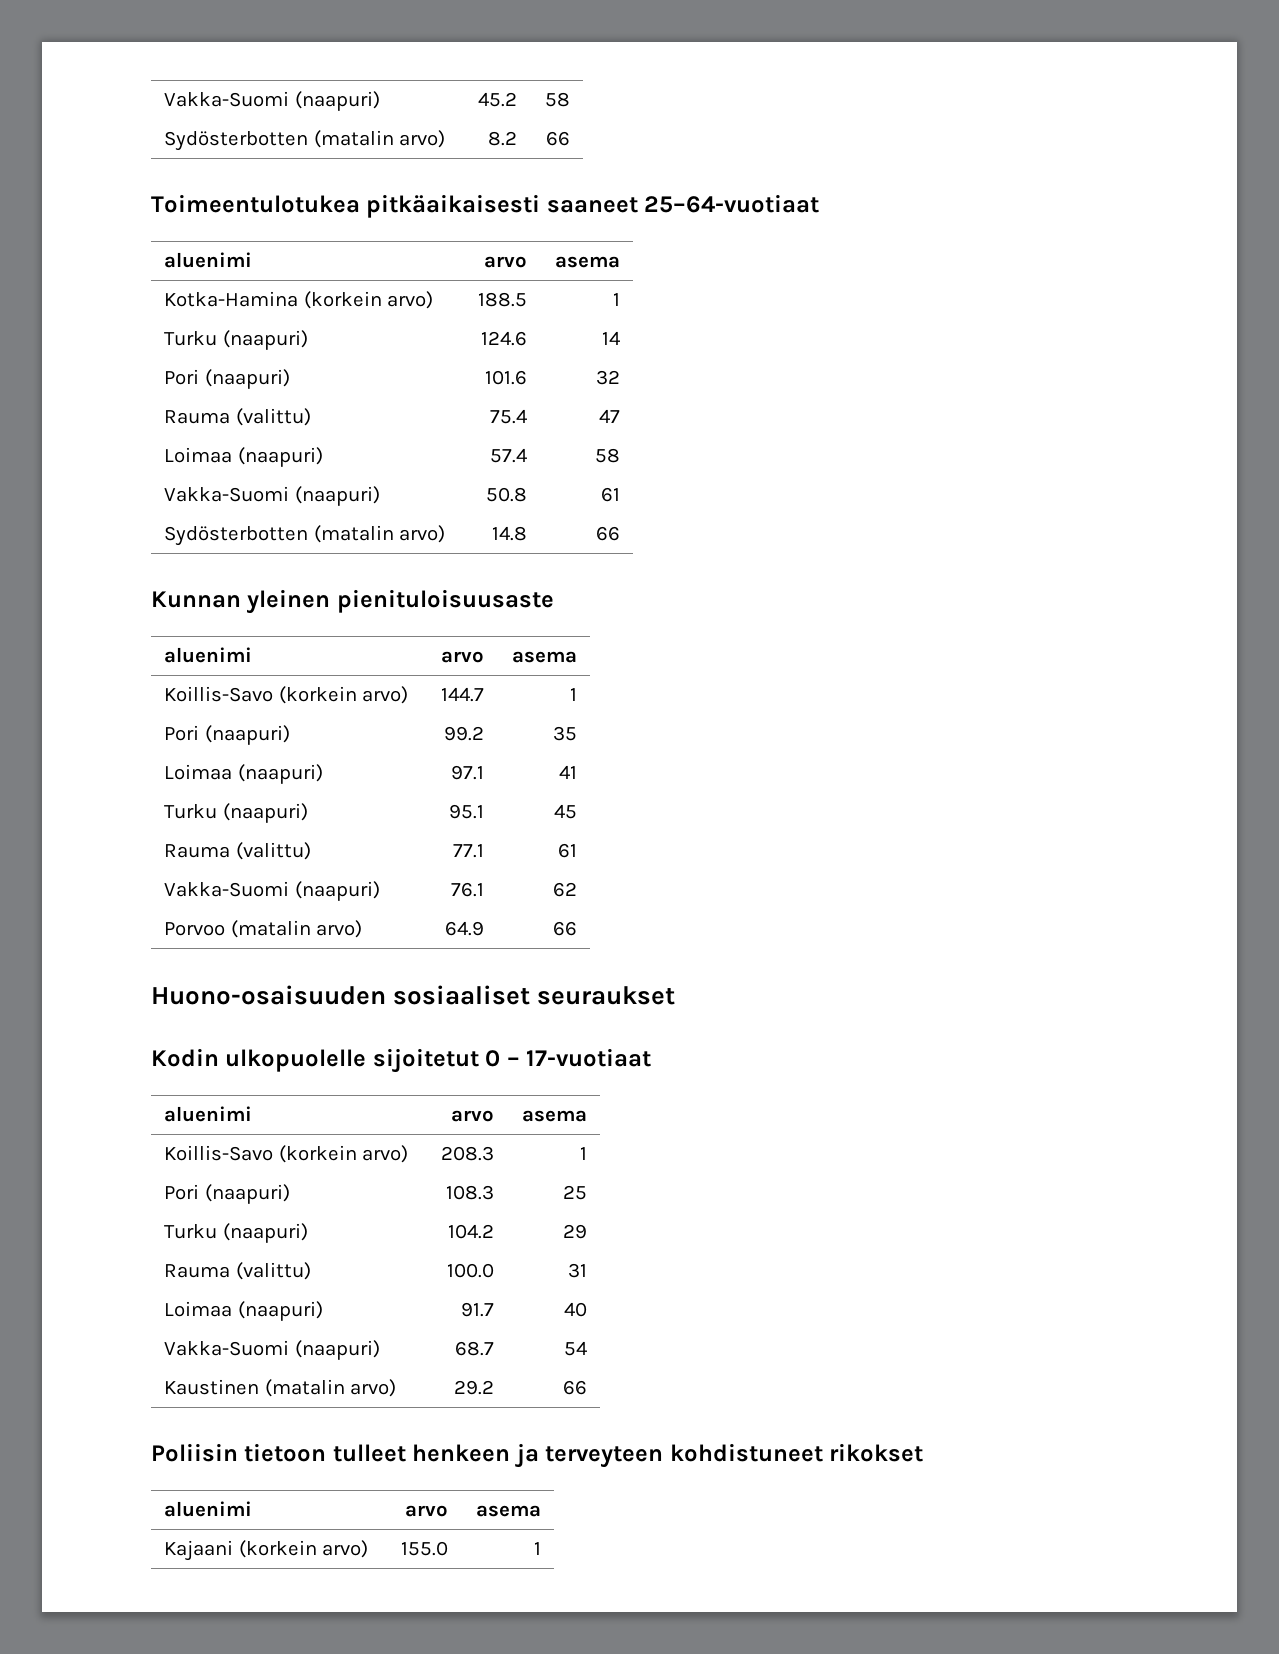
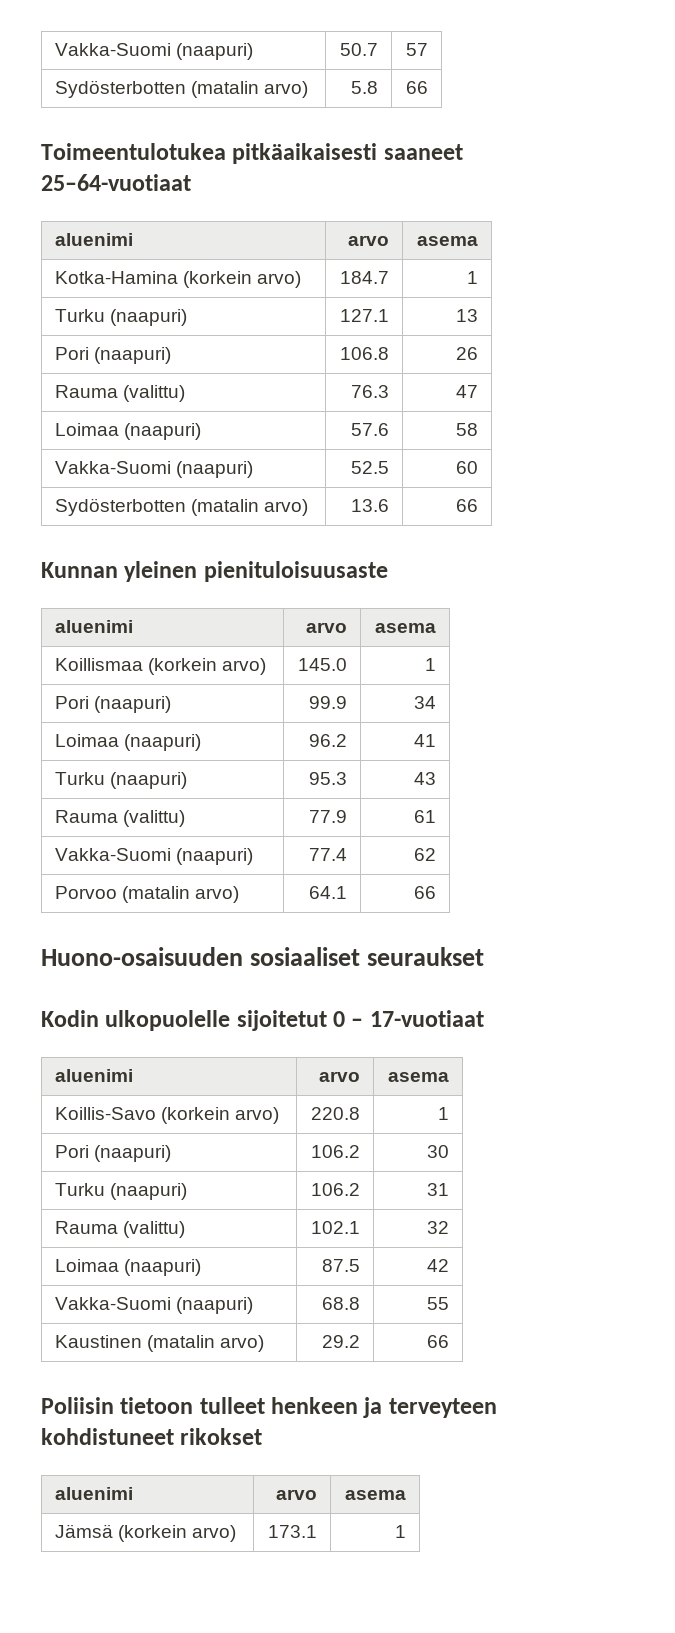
[164,91,380,111] [477,92,517,107] [544,92,570,107] [164,130,446,151] [487,131,517,146] Vakka-Suomi (naapuri) | 45.2 | 58 // Sydösterbotten (matalin arvo) | 8.2 -> [54,43,253,60] [340,43,379,56] [406,43,429,56] [54,80,308,98] [351,81,379,94] Vakka-Suomi (naapuri) | 50.7 | 57 // Sydösterbotten (matalin arvo) | 5.8
[477,292,527,307] 188.5 -> [340,271,390,284] 184.7
[480,331,527,346] [601,331,620,345] [164,369,290,389] [484,370,527,385] [595,370,620,385] [164,408,311,426] [489,409,527,424] 124.6 | 14 // Pori (naapuri) | 101.6 | 32 // Rauma (valittu) | 75.4 -> [340,309,390,322] [456,309,479,322] [54,347,171,364] [340,347,390,360] [456,347,479,360] [54,385,185,402] [351,385,390,398] 127.1 | 13 // Pori (naapuri) | 106.8 | 26 // Rauma (valittu) | 76.3
[489,448,527,463] 57.4 -> [351,423,390,436] 57.6
[485,487,527,502] [600,487,620,502] [164,525,446,546] [491,526,527,541] 50.8 | 61 // Sydösterbotten (matalin arvo) | 14.8 -> [351,461,390,474] [456,461,479,474] [54,498,308,516] [351,499,390,512] 52.5 | 60 // Sydösterbotten (matalin arvo) | 13.6
[164,686,409,704] [440,687,484,702] [569,688,577,701] [164,725,290,745] [443,726,484,741] [552,726,577,741] [164,764,323,784] [450,765,484,780] Koillis-Savo (korkein arvo) | 144.7 | 1 // Pori (naapuri) | 99.2 | 35 // Loimaa (naapuri) | 97.1 -> [54,658,266,675] [298,658,348,671] [425,658,437,671] [54,696,171,713] [309,696,348,709] [414,696,437,709] [54,734,201,751] [309,734,348,747] Koillismaa (korkein arvo) | 145.0 | 1 // Pori (naapuri) | 99.9 | 34 // Loimaa (naapuri) | 96.2
[448,804,484,819] [553,804,577,819] [164,842,311,860] [452,844,484,858] 95.1 | 45 // Rauma (valittu) | 77.1 -> [309,772,348,785] [414,772,437,785] [54,810,185,827] [309,810,348,823] 95.3 | 43 // Rauma (valittu) | 77.9
[450,882,484,897] 76.1 -> [309,848,348,861] 77.4
[444,921,484,936] 64.9 -> [309,886,348,899] 64.1
[440,1146,494,1161] [579,1147,587,1160] [164,1184,290,1204] [445,1185,494,1200] [562,1185,587,1200] [164,1223,308,1243] [447,1224,494,1239] [562,1224,587,1239] [164,1262,311,1280] [446,1263,494,1278] [567,1263,587,1278] [164,1301,323,1321] [460,1302,494,1317] [563,1302,587,1317] [164,1340,380,1360] [454,1341,494,1356] [563,1341,587,1356] 208.3 | 1 // Pori (naapuri) | 108.3 | 25 // Turku (naapuri) | 104.2 | 29 // Rauma (valittu) | 100.0 | 31 // Loimaa (naapuri) | 91.7 | 40 // Vakka-Suomi (naapuri) | 68.7 | 54 -> [311,1107,361,1120] [438,1107,450,1120] [54,1145,171,1162] [311,1145,361,1158] [427,1145,450,1158] [54,1183,187,1200] [311,1183,361,1196] [427,1183,450,1196] [54,1221,185,1238] [311,1221,361,1234] [427,1221,450,1234] [54,1259,201,1276] [322,1259,361,1272] [427,1259,450,1272] [54,1297,253,1314] [322,1297,361,1310] [427,1297,450,1310] 220.8 | 1 // Pori (naapuri) | 106.2 | 30 // Turku (naapuri) | 106.2 | 31 // Rauma (valittu) | 102.1 | 32 // Loimaa (naapuri) | 87.5 | 42 // Vakka-Suomi (naapuri) | 68.8 | 55
[164,1540,369,1561] [400,1541,448,1556] Kajaani (korkein arvo) | 155.0 -> [54,1524,236,1542] [268,1525,318,1538] Jämsä (korkein arvo) | 173.1

